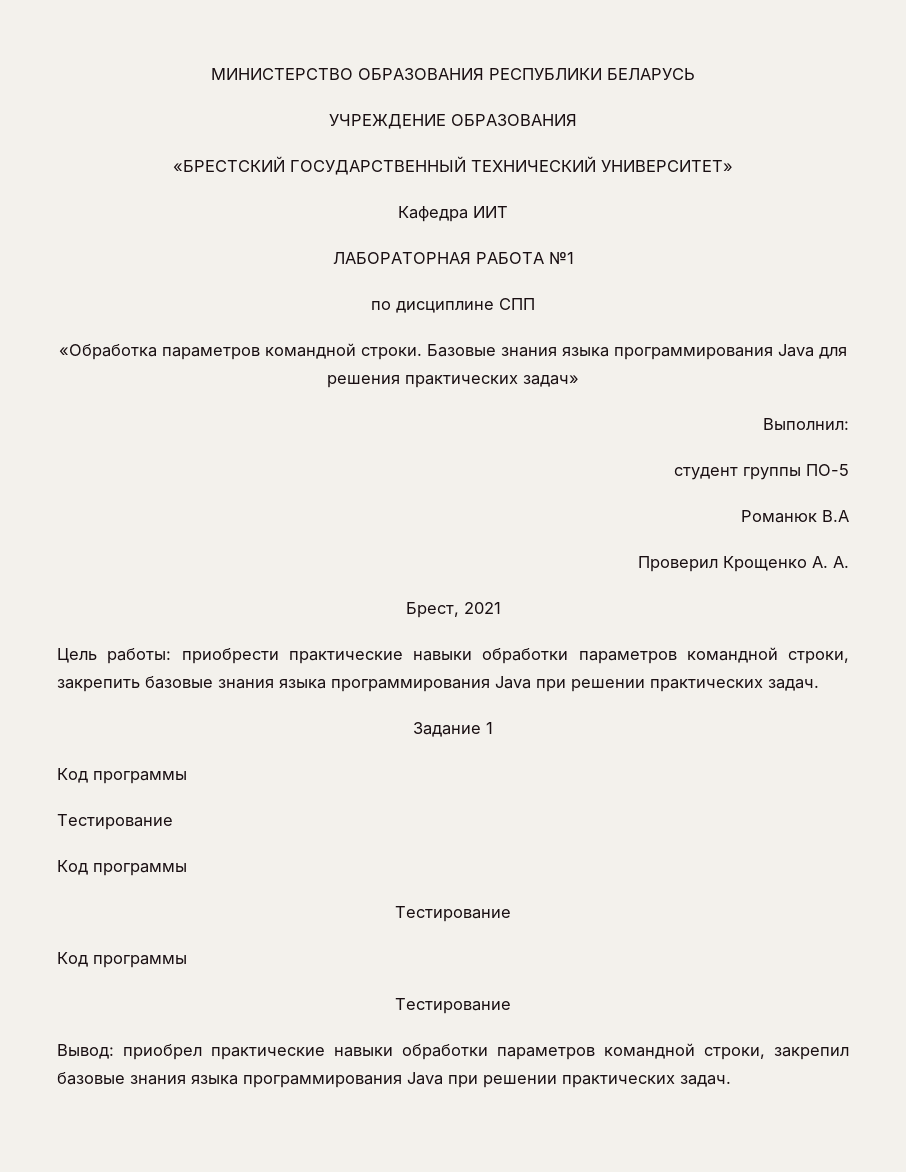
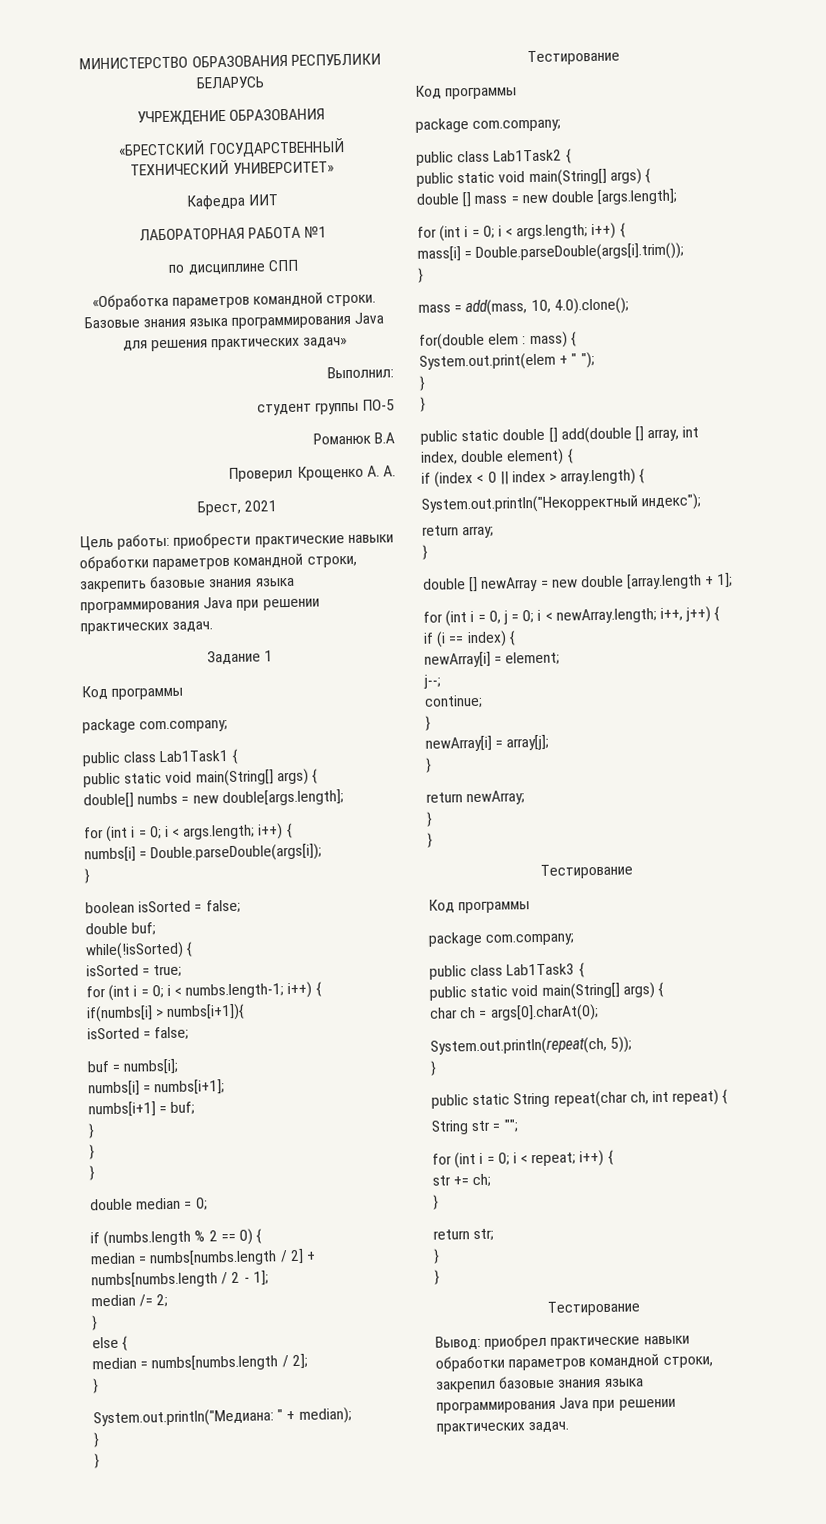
[57,814,173,830] [57,860,187,876] [395,906,511,922] [57,952,187,968] Тестирование // Код программы // Тестирование // Код программы -> [82,718,229,734] [82,748,239,767] [83,768,318,788] [83,789,344,809] [84,822,293,842] [84,843,323,863] [84,868,90,884] [85,899,241,914] [85,922,157,936] [85,941,194,960] [86,964,183,978] [86,981,322,1001] [86,1003,246,1023] [87,1026,190,1041] [87,1058,180,1075] [88,1079,226,1097] [88,1101,196,1118] [88,1123,95,1139] [89,1144,95,1160] [89,1165,95,1181] [90,1197,208,1211] [90,1228,263,1248] [90,1248,316,1267] [91,1270,269,1289] [91,1294,169,1308] [91,1315,98,1331] [92,1335,129,1351] [92,1353,308,1372] [92,1378,99,1394] [93,1407,352,1428] [93,1432,100,1448] [94,1453,100,1469] [526,49,620,66] [415,85,518,100] [415,118,562,133] [416,148,572,166] [416,168,651,187] [416,188,678,208] [417,222,626,242] [417,242,685,262] [417,267,424,283] [418,297,629,317] [419,331,577,350] [419,352,595,371] [419,375,425,391] [420,396,426,412] [420,426,700,445] [420,448,574,466] [421,468,646,488] [421,493,702,514] [422,525,495,539] [422,544,428,560] [423,572,734,593] [423,605,721,627] [423,630,516,648] [424,651,561,668] [423,674,441,689] [424,694,483,709] [425,715,431,731] [425,734,550,752] [425,757,432,773] [426,790,526,806] [426,811,433,827] [427,832,433,848] [539,863,633,879] [428,899,531,914] [428,931,575,947] [429,962,585,980] [429,981,664,1001] [429,1004,599,1022] [430,1036,633,1056] [430,1060,437,1076] [431,1088,729,1109] [431,1119,519,1135] [432,1149,614,1169] [432,1173,492,1188] [433,1194,439,1210] [433,1228,495,1242] [433,1248,440,1264] [434,1269,440,1285] package com.company; // public class Lab1Task1 { // public static void main(String[] args) { // double[] numbs = new double[args.length]; // for (int i = 0; i < args.length; i++) { // numbs[i] = Double.parseDouble(args[i]); // } // boolean isSorted = false; // double buf; // while(!isSorted) { // isSorted = true; // for (int i = 0; i < numbs.length-1; i++) { // if(numbs[i] > numbs[i+1]){ // isSorted = false; // buf = numbs[i]; // numbs[i] = numbs[i+1]; // numbs[i+1] = buf; // } // } // } // double median = 0; // if (numbs.length % 2 == 0) { // median = numbs[numbs.length / 2] + numbs[numbs.length / 2 - 1]; // median /= 2; // } // else { // median = numbs[numbs.length / 2]; // } // System.out.println("Медиана: " + median); // } // } // Тестирование // Код программы // package com.company; // public class Lab1Task2 { // public static void main(String[] args) { // double [] mass = new double [args.length]; // for (int i = 0; i < args.length; i++) { // mass[i] = Double.parseDouble(args[i].trim()); // } // mass = add(mass, 10, 4.0).clone(); // for(double elem : mass) { // System.out.print(elem + " "); // } // } // public static double [] add(double [] array, int index, double element) { // if (index < 0 || index > array.length) { // System.out.println("Некорректный индекс"); // return array; // } // double [] newArray = new double [array.length + 1]; // for (int i = 0, j = 0; i < newArray.length; i++, j++) { // if (i == index) { // newArray[i] = element; // j--; // continue; // } // newArray[i] = array[j]; // } // return newArray; // } // } // Тестирование // Код программы // package com.company; // public class Lab1Task3 { // public static void main(String[] args) { // char ch = args[0].charAt(0); // System.out.println(repeat(ch, 5)); // } // public static String repeat(char ch, int repeat) { // String str = ""; // for (int i = 0; i < repeat; i++) { // str += ch; // } // return str; // } // }

